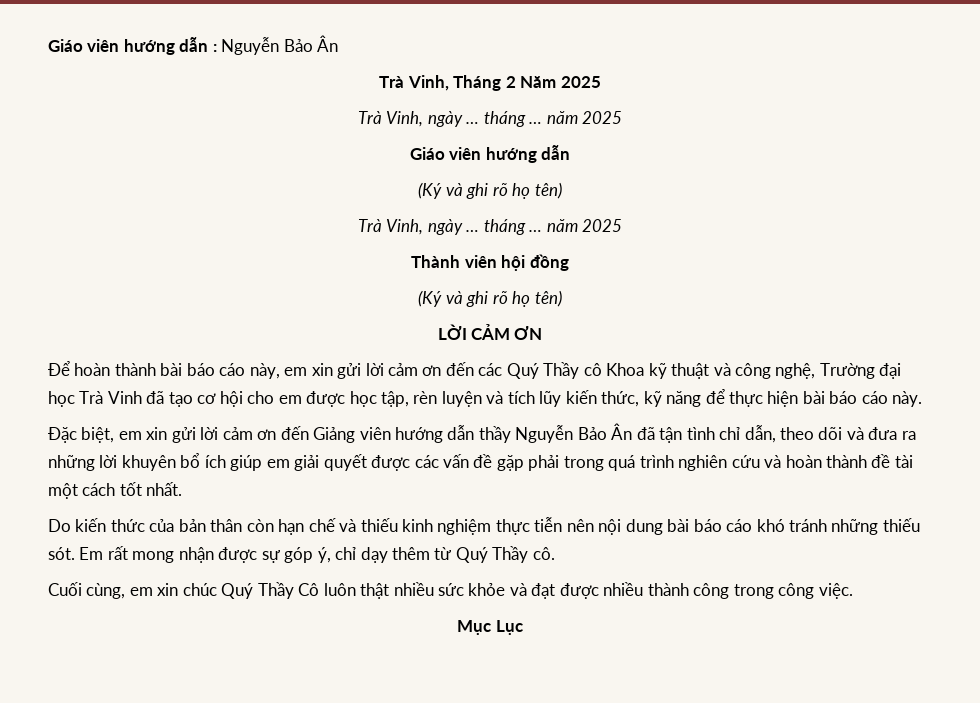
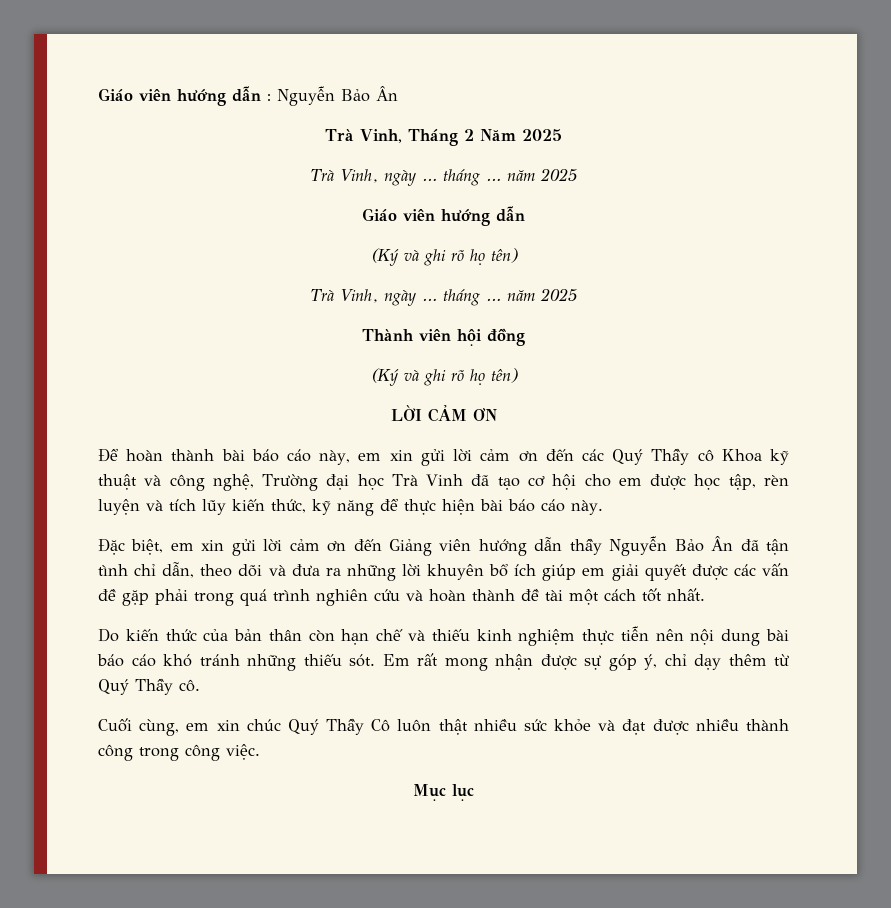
[495,620,523,635] Lục -> [452,784,474,801] lục

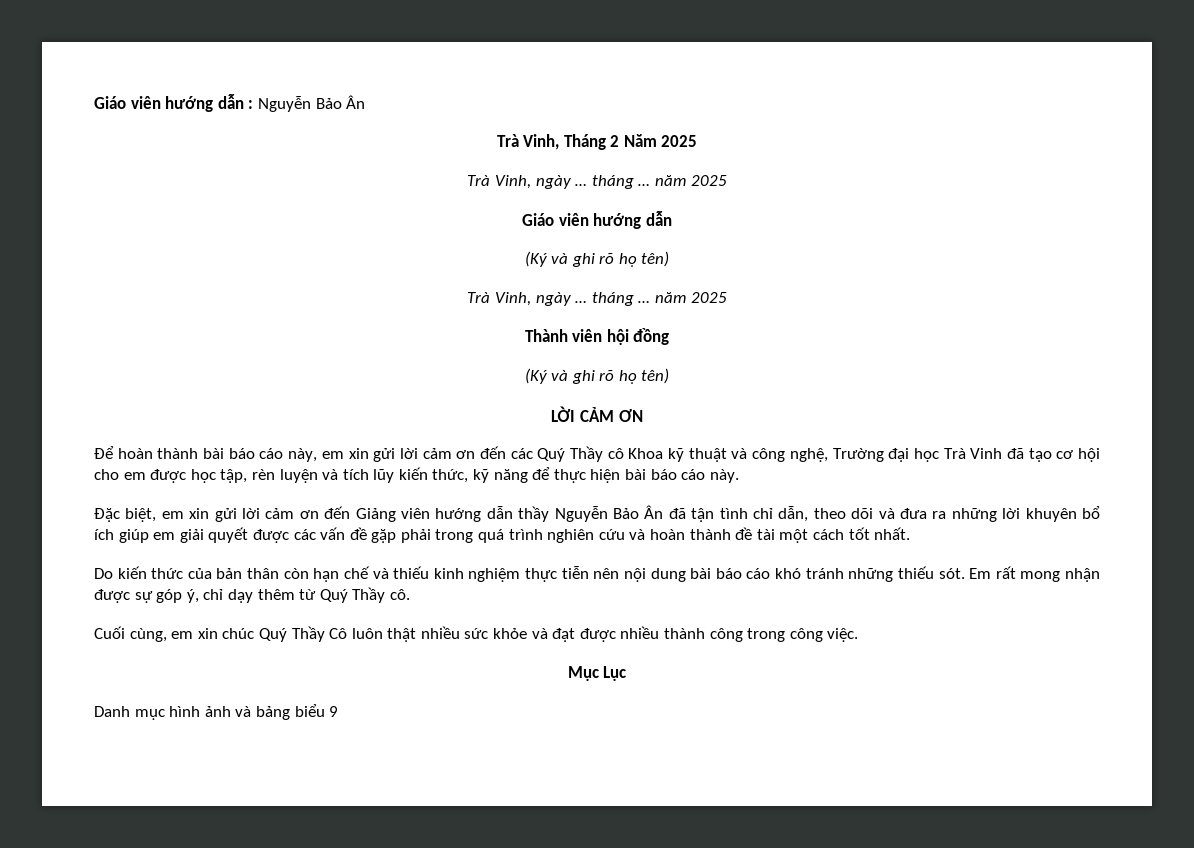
[452,784,474,801] lục -> [603,666,627,681] [94,704,339,720] Lục // Danh mục hình ảnh và bảng biểu 9

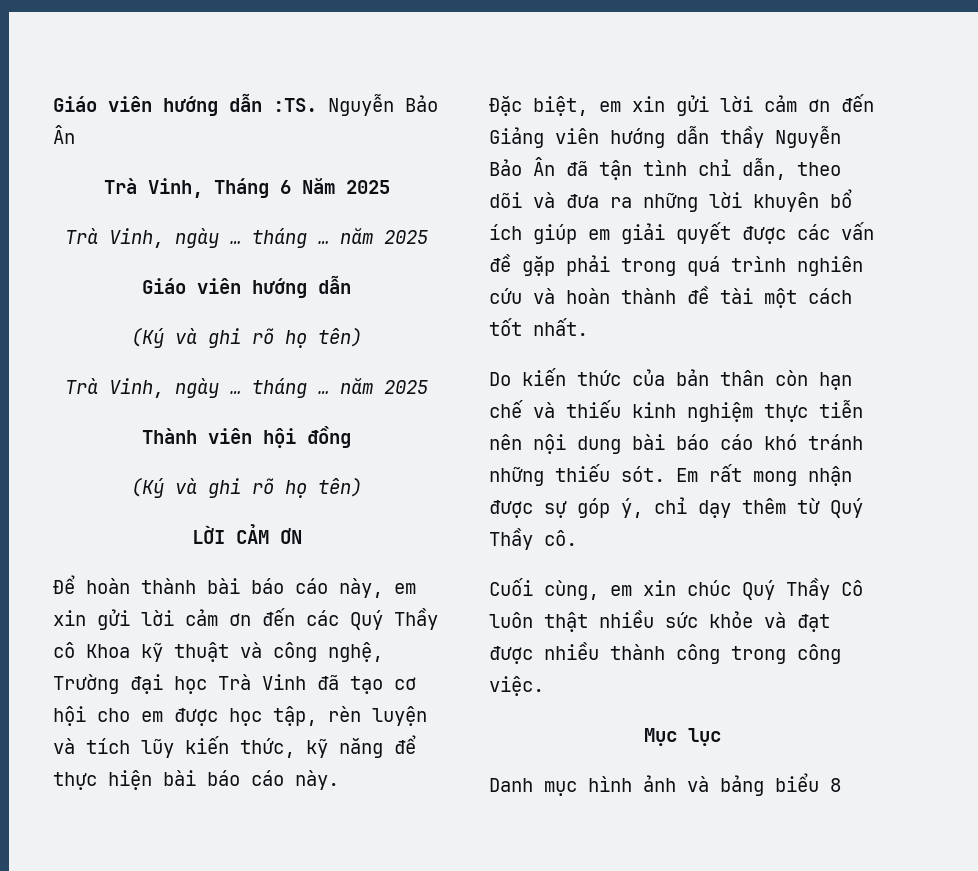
[94,94,254,112] Giáo viên hướng dẫn : -> [53,93,317,116] Giáo viên hướng dẫn :TS.
[610,135,620,147] 2 -> [279,180,291,194] 6
[603,666,627,681] Lục -> [688,728,721,746] lục
[329,706,339,717] 9 -> [830,778,841,792] 8

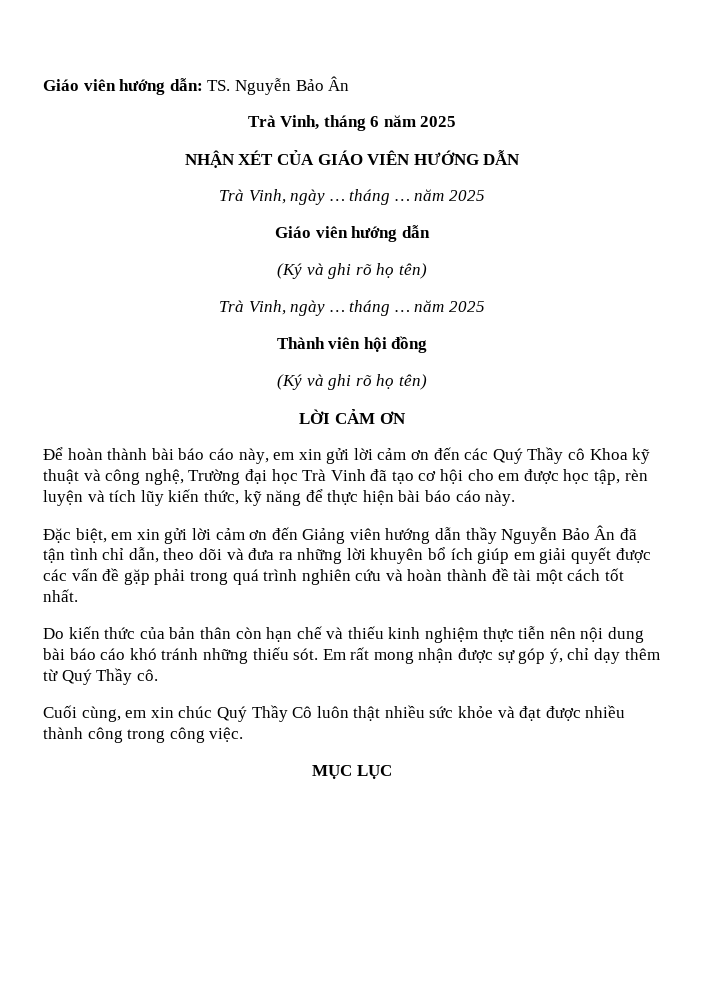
[53,93,317,116] Giáo viên hướng dẫn :TS. -> [43,78,231,95] Giáo viên hướng dẫn: TS.
[213,178,390,198] Tháng 6 Năm 2025 -> [323,115,457,131] [184,150,521,168] tháng 6 năm 2025 // NHẬN XÉT CỦA GIÁO VIÊN HƯỚNG DẪN
[644,728,721,746] [489,773,841,796] Mục lục // Danh mục hình ảnh và bảng biểu 8 -> [312,765,392,779] MỤC LỤC

